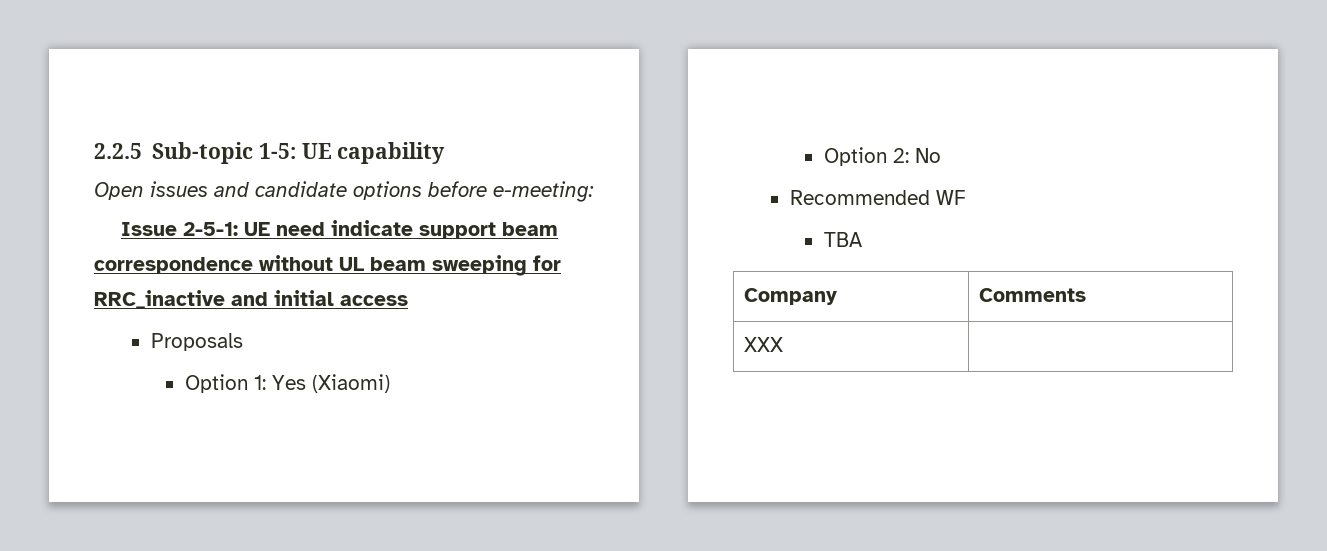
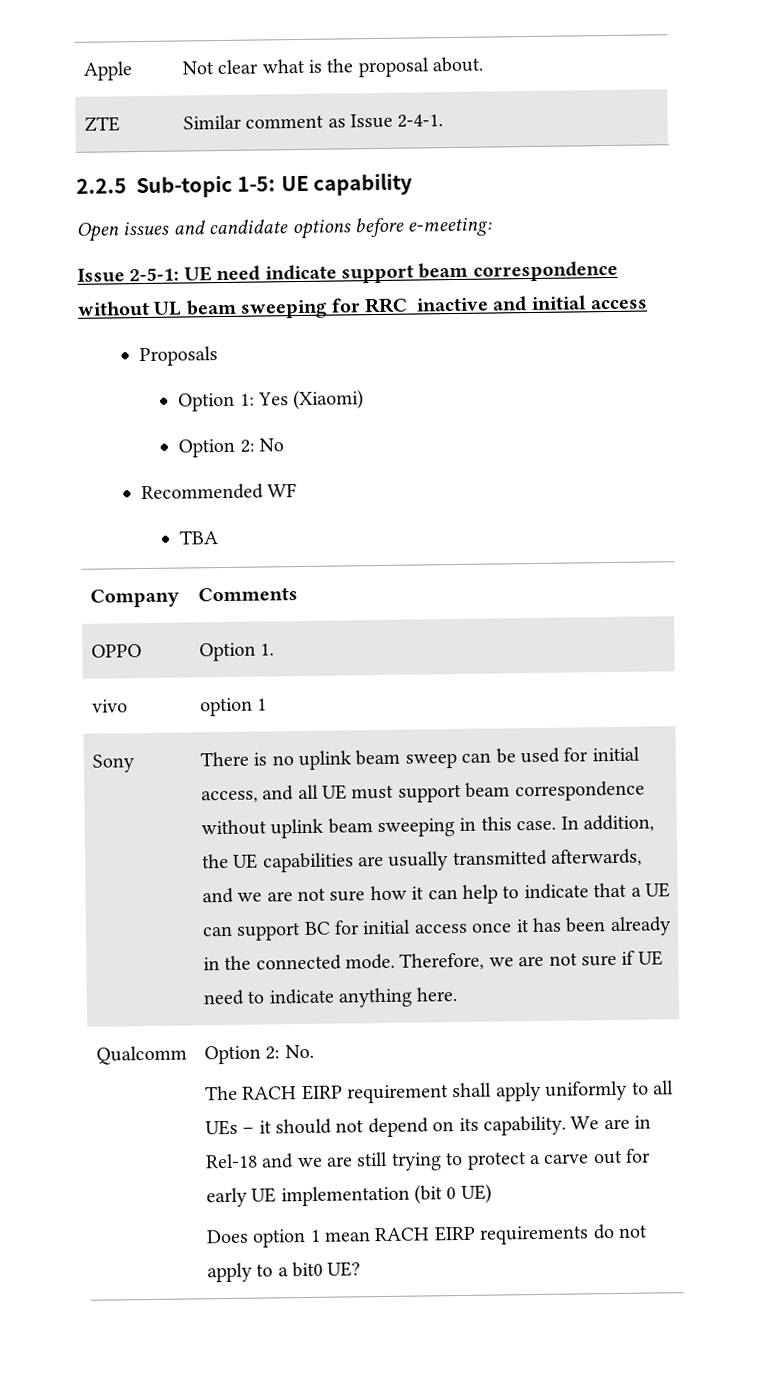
(94, 151) none -> [82,61,133,81] [181,56,484,78] [83,116,120,132] [182,113,444,130] Apple | Not clear what is the proposal about. // ZTE | Similar comment as Issue 2-4-1. //
[744,337,784,352] XXX | -> [90,644,142,658] [198,642,275,662] [91,699,128,713] [199,697,268,717] [91,754,135,773] [199,746,640,771] [200,780,645,804] [200,814,655,839] [201,848,643,873] [201,882,671,904] [201,916,672,941] [202,950,663,971] [202,987,458,1008] [95,1045,187,1065] [203,1044,314,1065] [204,1080,675,1104] [204,1115,652,1138] [204,1148,652,1171] [205,1183,492,1208] [205,1224,649,1248] [206,1261,362,1283] OPPO | Option 1. // vivo | option 1 // Sony | There is no uplink beam sweep can be used for initial access, and all UE must support beam correspondence without uplink beam sweeping in this case. In addition, the UE capabilities are usually transmitted afterwards, and we are not sure how it can help to indicate that a UE can support BC for initial access once it has been already in the connected mode. Therefore, we are not sure if UE need to indicate anything here. // Qualcomm | Option 2: No. // The RACH EIRP requirement shall apply uniformly to all UEs – it should not depend on its capability. We are in Rel-18 and we are still trying to protect a carve out for early UE implementation (bit 0 UE) // Does option 1 mean RACH EIRP requirements do not apply to a bit0 UE?

